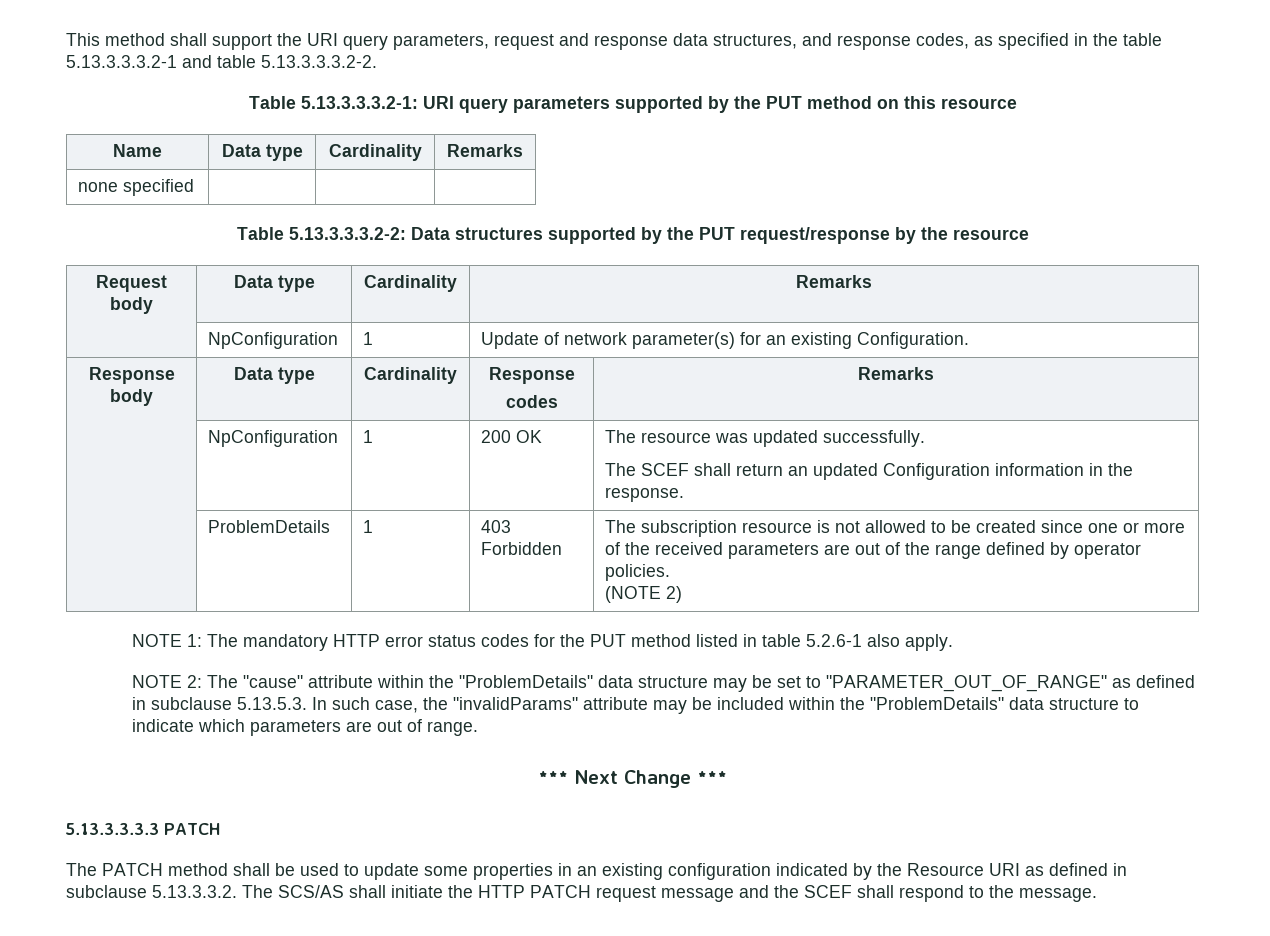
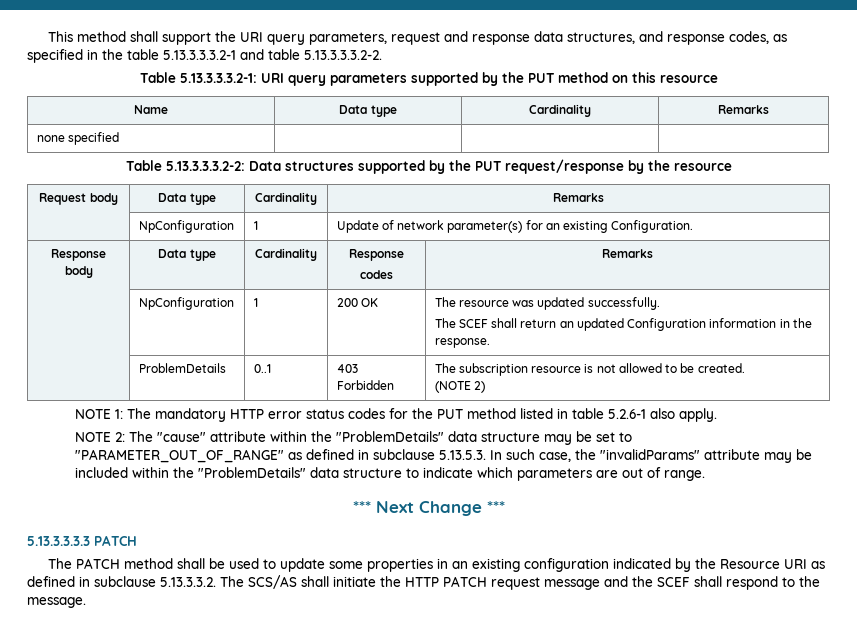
[363,520,374,533] 1 -> [253,364,271,373] 0..1
[976,520,1186,533] [605,542,1142,559] [605,564,671,581] created since one or more of the received parameters are out of the range defined by operator policies. -> [697,363,745,373] created.

